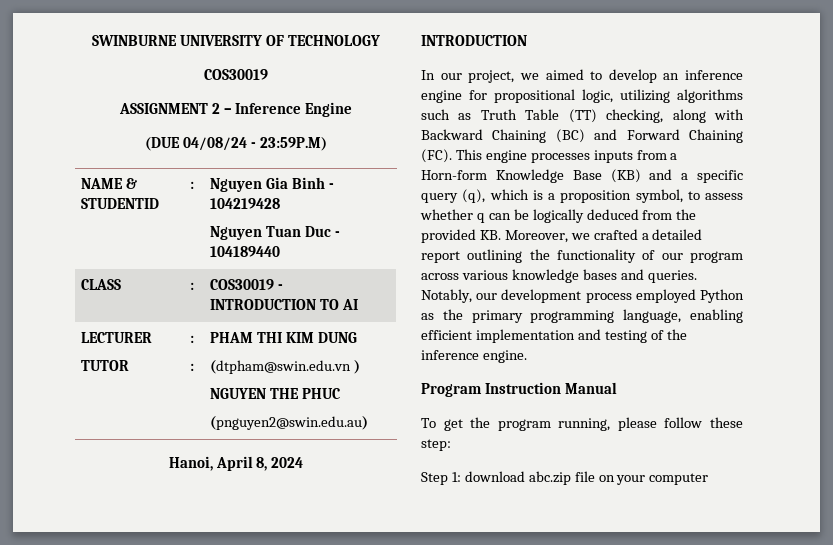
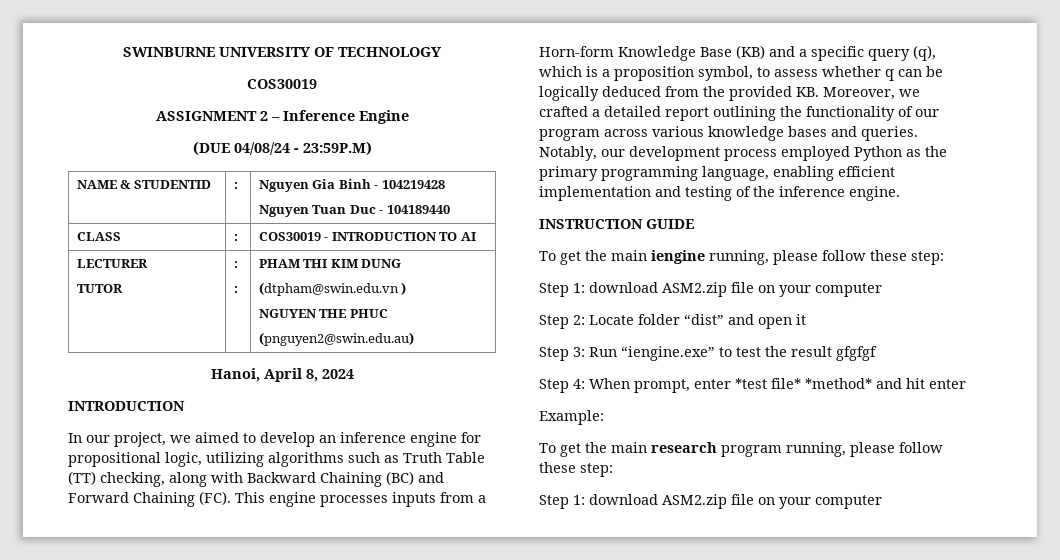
[421,382,617,397] [421,417,491,431] Program Instruction Manual // To get the -> [539,219,694,229] [539,250,944,265] [539,282,882,297] [539,314,806,329] [539,346,877,361] [539,378,966,393] [539,410,604,425] [539,442,717,457] INSTRUCTION GUIDE // To get the main iengine running, please follow these step: // Step 1: download ASM2.zip file on your computer // Step 2: Locate folder “dist” and open it // Step 3: Run “iengine.exe” to test the result gfgfgf // Step 4: When prompt, enter *test file* *method* and hit enter // Example: // To get the main research
[528,471,571,485] abc.zip -> [662,494,727,509] ASM2.zip

